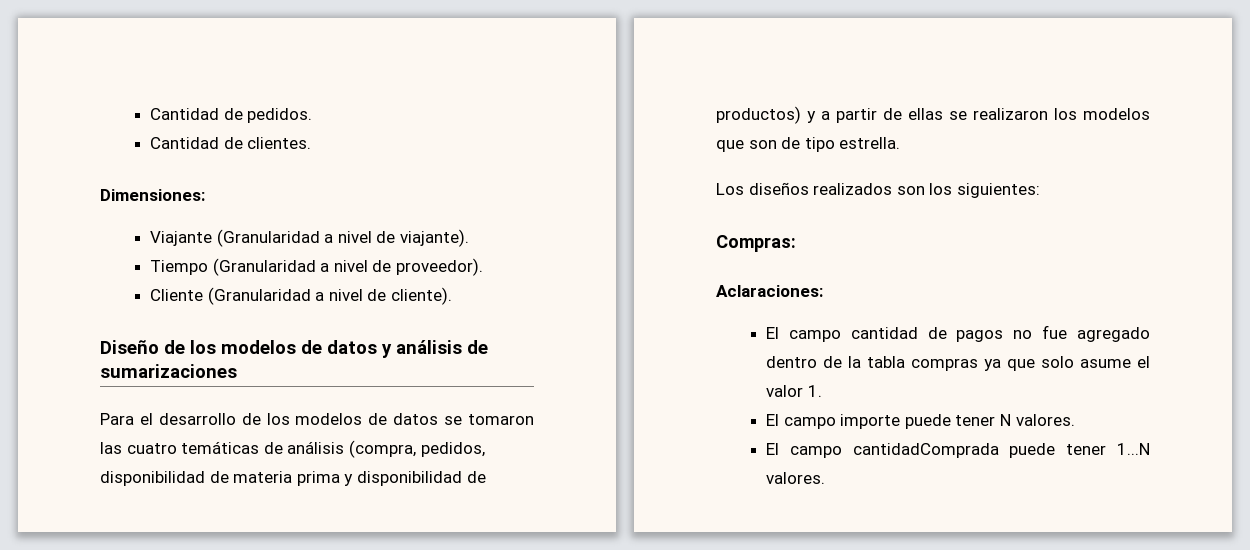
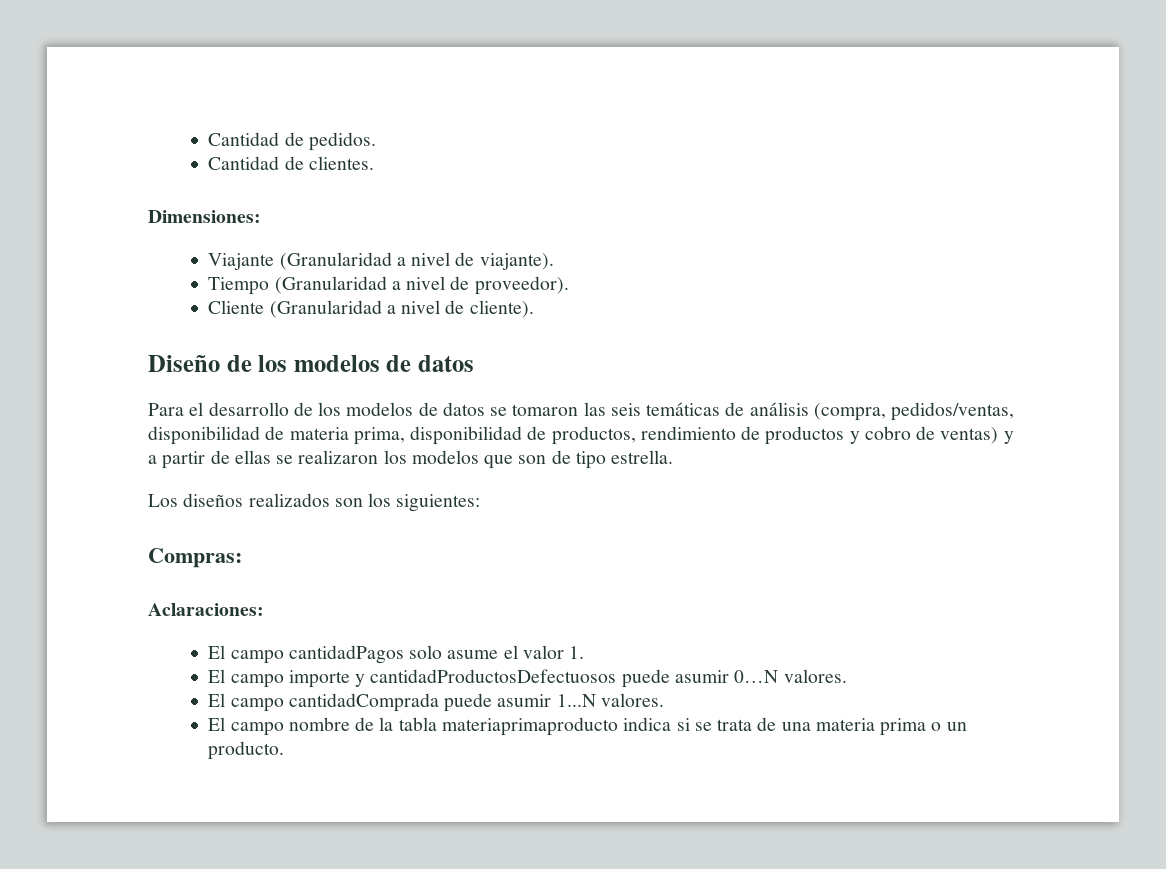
[381,340,488,358] [100,364,237,378] y análisis de sumarizaciones -> (475, 363) none
[126,443,177,454] cuatro -> [610,403,641,416] seis
[420,442,485,457] pedidos, -> [891,402,1015,421] pedidos/ventas,
[296,471,486,486] [716,106,801,124] prima y disponibilidad de productos) -> [353,426,999,445] prima, disponibilidad de productos, rendimiento de productos y cobro de ventas)
[850,325,1150,342] [766,356,1036,371] cantidad de pagos no fue agregado dentro de la tabla compras ya que -> [288,645,404,664] cantidadPagos
[904,414,1012,429] puede tener N -> [355,669,779,688] y cantidadProductosDefectuosos puede asumir 0…N
[1066,444,1107,455] tener -> [497,694,552,707] asumir
(826, 478) none -> [208,717,967,736] [208,741,285,760] // El campo nombre de la tabla materiaprimaproducto indica si se trata de una materia prima o un producto.

